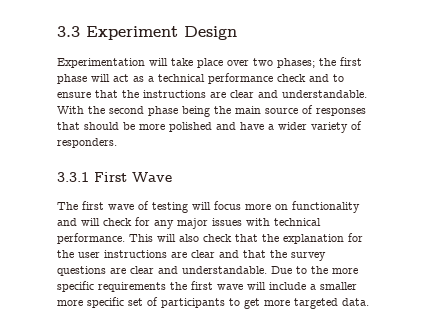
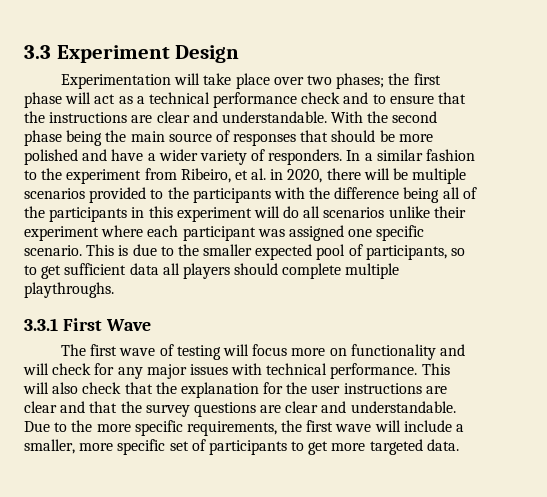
(117, 143) none -> [346,149,476,161] [24,168,467,184] [24,187,477,203] [24,206,466,222] [24,225,425,241] [24,244,466,260] [24,263,400,279] [24,282,114,298] In a similar fashion to the experiment from Ribeiro, et al. in 2020, there will be multiple scenarios provided to the participants with the difference being all of the participants in this experiment will do all scenarios unlike their experiment where each participant was assigned one specific scenario. This is due to the smaller expected pool of participants, so to get sufficient data all players should complete multiple playthroughs.
[98,282,166,292] requirements -> [186,421,277,436] requirements,
[320,282,357,290] smaller -> [24,439,75,454] smaller,

